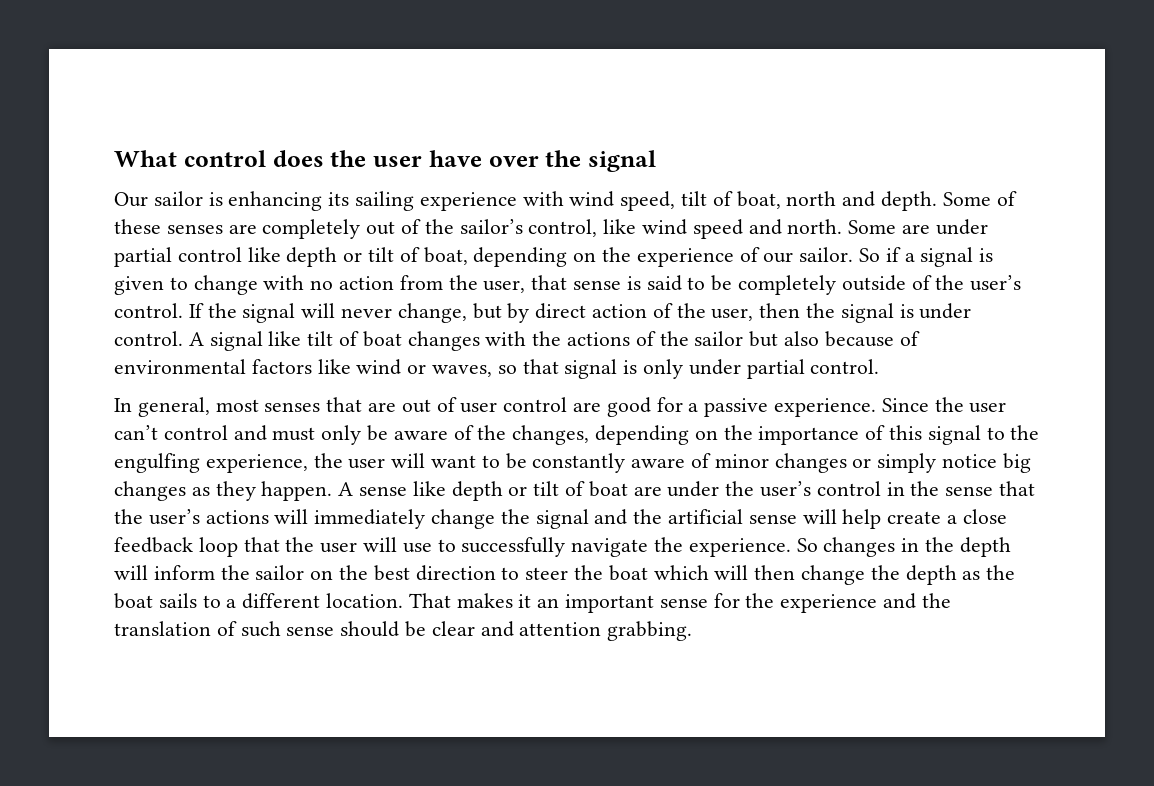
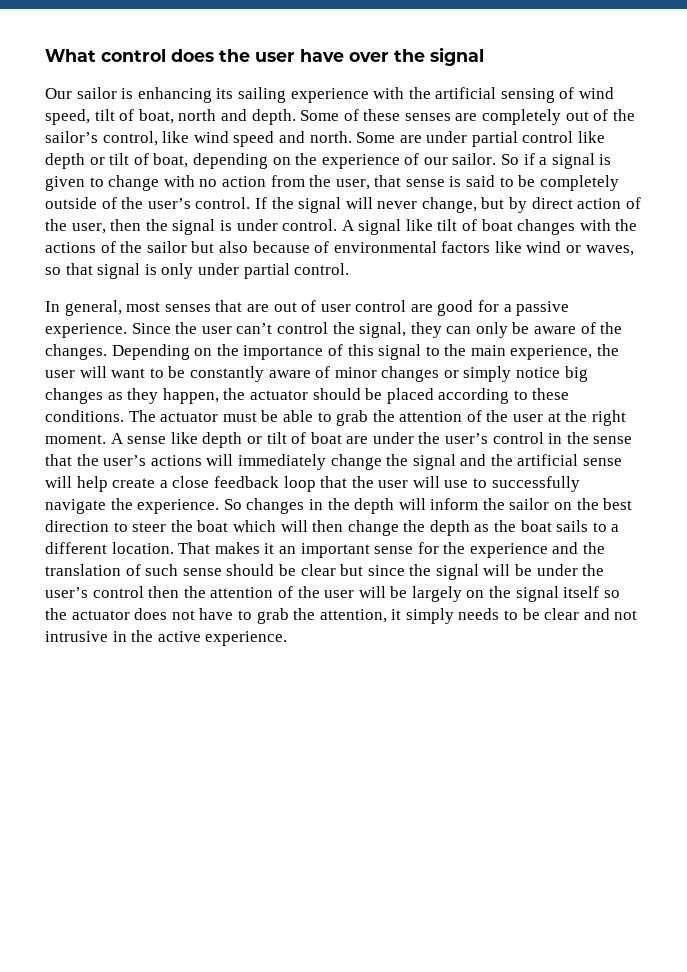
(564, 198) none -> [408,87,575,103] the artificial sensing of
[233,425,316,441] and must -> [332,322,472,338] the signal, they can
[512,425,690,445] changes, depending -> [45,344,190,360] changes. Depending
[114,453,200,473] engulfing -> [470,345,506,356] main
[261,481,333,501] happen. -> [162,388,570,404] [45,410,626,426] [45,434,106,444] happen, the actuator should be placed according to these conditions. The actuator must be able to grab the attention of the user at the right moment.
[480,621,693,641] and attention grabbing. -> [340,564,605,580] [45,586,620,602] [45,608,638,624] [45,630,288,646] but since the signal will be under the user’s control then the attention of the user will be largely on the signal itself so the actuator does not have to grab the attention, it simply needs to be clear and not intrusive in the active experience.

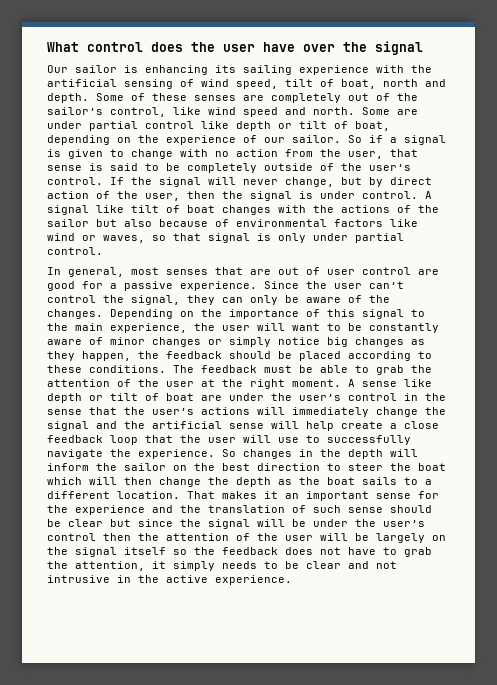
[249,390,308,400] actuator -> [166,351,222,359] feedback
[160,412,219,422] actuator -> [201,365,257,373] feedback
[71,610,130,620] actuator -> [222,547,278,555] feedback

